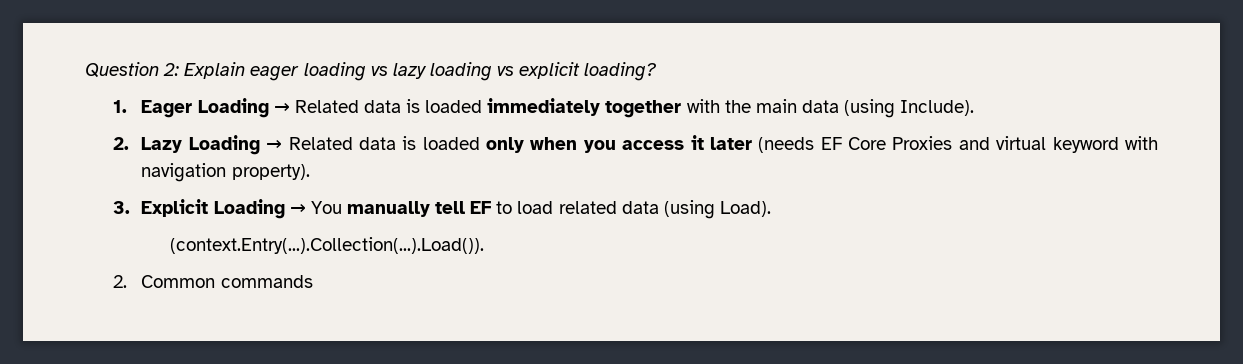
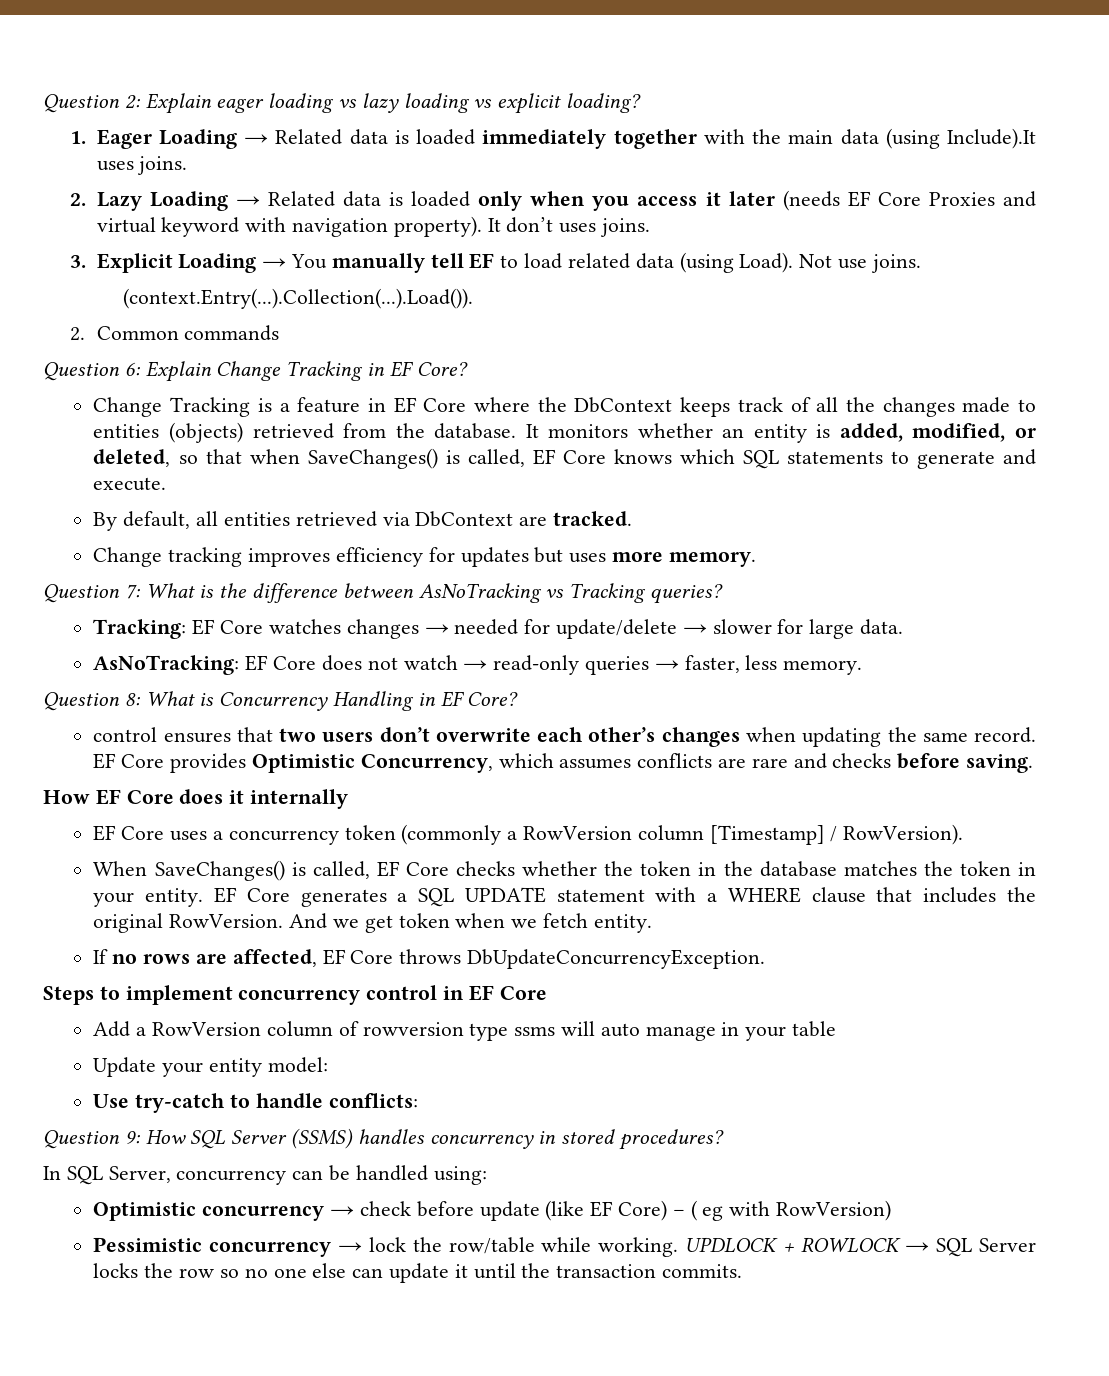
[900,100,975,116] Include). -> [946,128,1036,149] [96,156,188,175] Include).It uses joins.
(310, 172) none -> [487,217,651,237] It don’t uses joins.
(771, 209) none -> [799,254,921,273] Not use joins.
(313, 281) none -> [43,361,468,382] [93,397,1036,417] [93,422,1036,443] [93,448,1036,469] [93,477,167,491] [93,511,632,531] [93,547,756,567] [43,583,724,604] [93,619,903,639] [93,655,863,675] [43,691,519,711] [93,727,1036,747] [93,753,1033,773] [43,789,349,809] [93,824,964,845] [93,860,1036,881] [93,887,1036,907] [93,913,652,933] [93,949,765,969] [43,985,547,1005] [93,1021,836,1041] [93,1057,328,1077] [93,1093,418,1113] [43,1128,725,1150] [43,1165,487,1185] [93,1200,891,1221] [93,1237,1036,1257] [93,1263,742,1283] // Question 6: Explain Change Tracking in EF Core? // Change Tracking is a feature in EF Core where the DbContext keeps track of all the changes made to entities (objects) retrieved from the database. It monitors whether an entity is added, modified, or deleted, so that when SaveChanges() is called, EF Core knows which SQL statements to generate and execute. // By default, all entities retrieved via DbContext are tracked. // Change tracking improves efficiency for updates but uses more memory. // Question 7: What is the difference between AsNoTracking vs Tracking queries? // Tracking: EF Core watches changes → needed for update/delete → slower for large data. // AsNoTracking: EF Core does not watch → read-only queries → faster, less memory. // Question 8: What is Concurrency Handling in EF Core? // control ensures that two users don’t overwrite each other’s changes when updating the same record. EF Core provides Optimistic Concurrency, which assumes conflicts are rare and checks before saving. // How EF Core does it internally // EF Core uses a concurrency token (commonly a RowVersion column [Timestamp] / RowVersion). // When SaveChanges() is called, EF Core checks whether the token in the database matches the token in your entity. EF Core generates a SQL UPDATE statement with a WHERE clause that includes the original RowVersion. And we get token when we fetch entity. // If no rows are affected, EF Core throws DbUpdateConcurrencyException. // Steps to implement concurrency control in EF Core // Add a RowVersion column of rowversion type ssms will auto manage in your table // Update your entity model: // Use try-catch to handle conflicts: // Question 9: How SQL Server (SSMS) handles concurrency in stored procedures? // In SQL Server, concurrency can be handled using: // Optimistic concurrency → check before update (like EF Core) – ( eg with RowVersion) // Pessimistic concurrency → lock the row/table while working. UPDLOCK + ROWLOCK → SQL Server locks the row so no one else can update it until the transaction commits.

